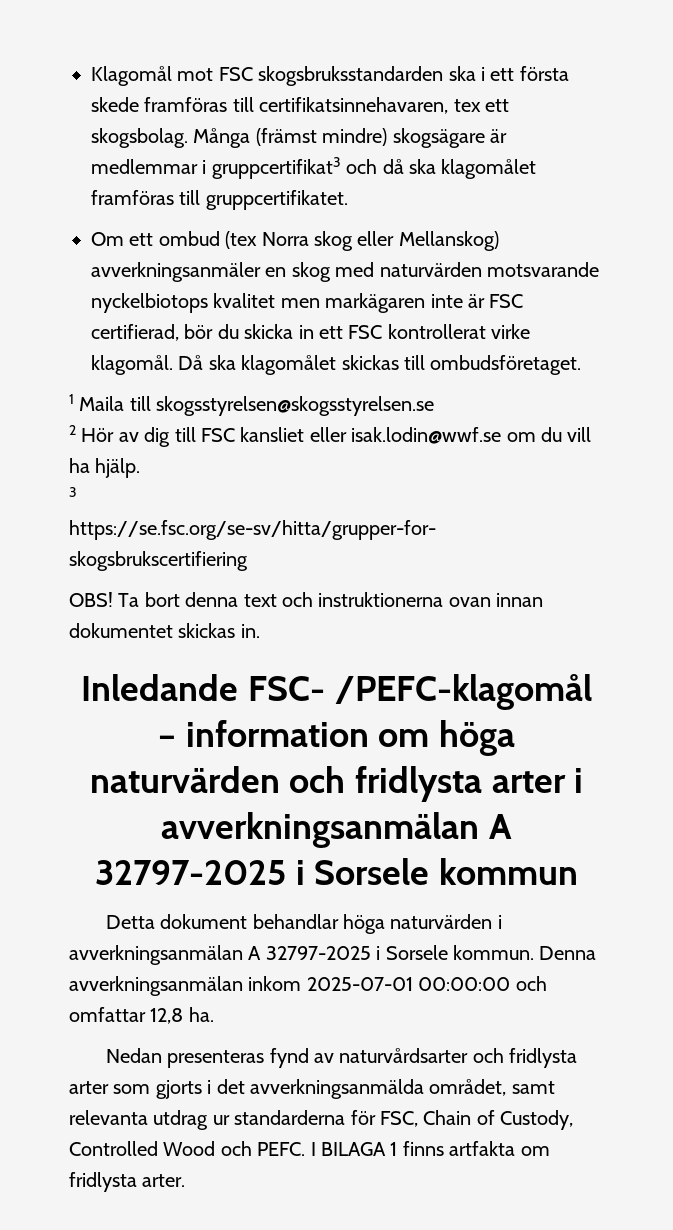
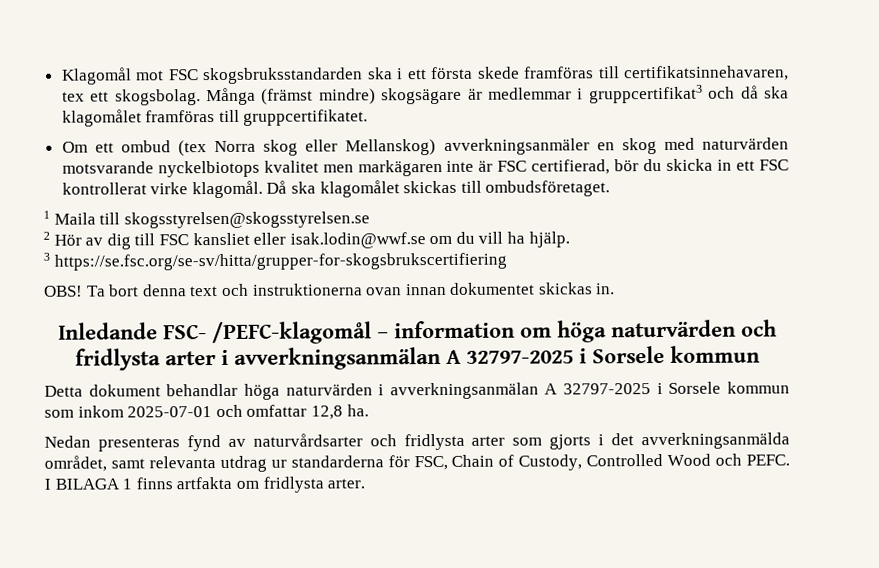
[452,945,597,960] [69,976,243,996] kommun. Denna avverkningsanmälan -> [726,381,790,394] [44,409,74,418] kommun som
[418,977,511,991] 00:00:00 -> (213, 412) none

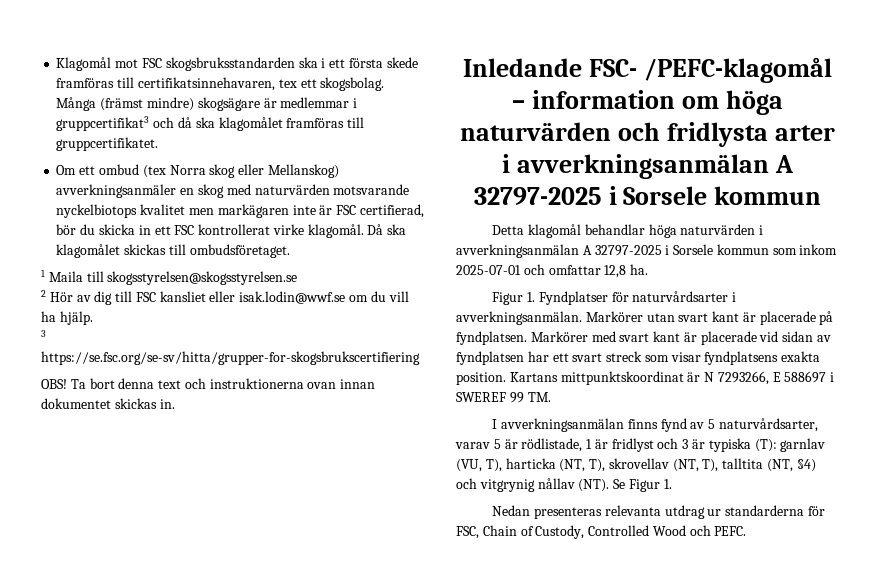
[88,384,161,397] dokument -> [528,224,582,238] klagomål
[44,432,790,452] [44,455,145,472] Nedan presenteras fynd av naturvårdsarter och fridlysta arter som gjorts i det avverkningsanmälda området, samt -> [492,291,737,305] [456,311,834,325] [456,331,832,345] [456,351,821,365] [456,371,835,385] [456,392,551,403] [492,418,818,432] [455,438,826,452] [456,458,816,472] [456,478,672,492] [492,505,603,519] Figur 1. Fyndplatser för naturvårdsarter i avverkningsanmälan. Markörer utan svart kant är placerade på fyndplatsen. Markörer med svart kant är placerade vid sidan av fyndplatsen har ett svart streck som visar fyndplatsens exakta position. Kartans mittpunktskoordinat är N 7293266, E 588697 i SWEREF 99 TM. // I avverkningsanmälan finns fynd av 5 naturvårdsarter, varav 5 är rödlistade, 1 är fridlyst och 3 är typiska (T): garnlav (VU, T), harticka (NT, T), skrovellav (NT, T), talltita (NT, §4) och vitgrynig nållav (NT). Se Figur 1. // Nedan presenteras
[44,476,366,493] I BILAGA 1 finns artfakta om fridlysta arter. -> (747, 531) none

